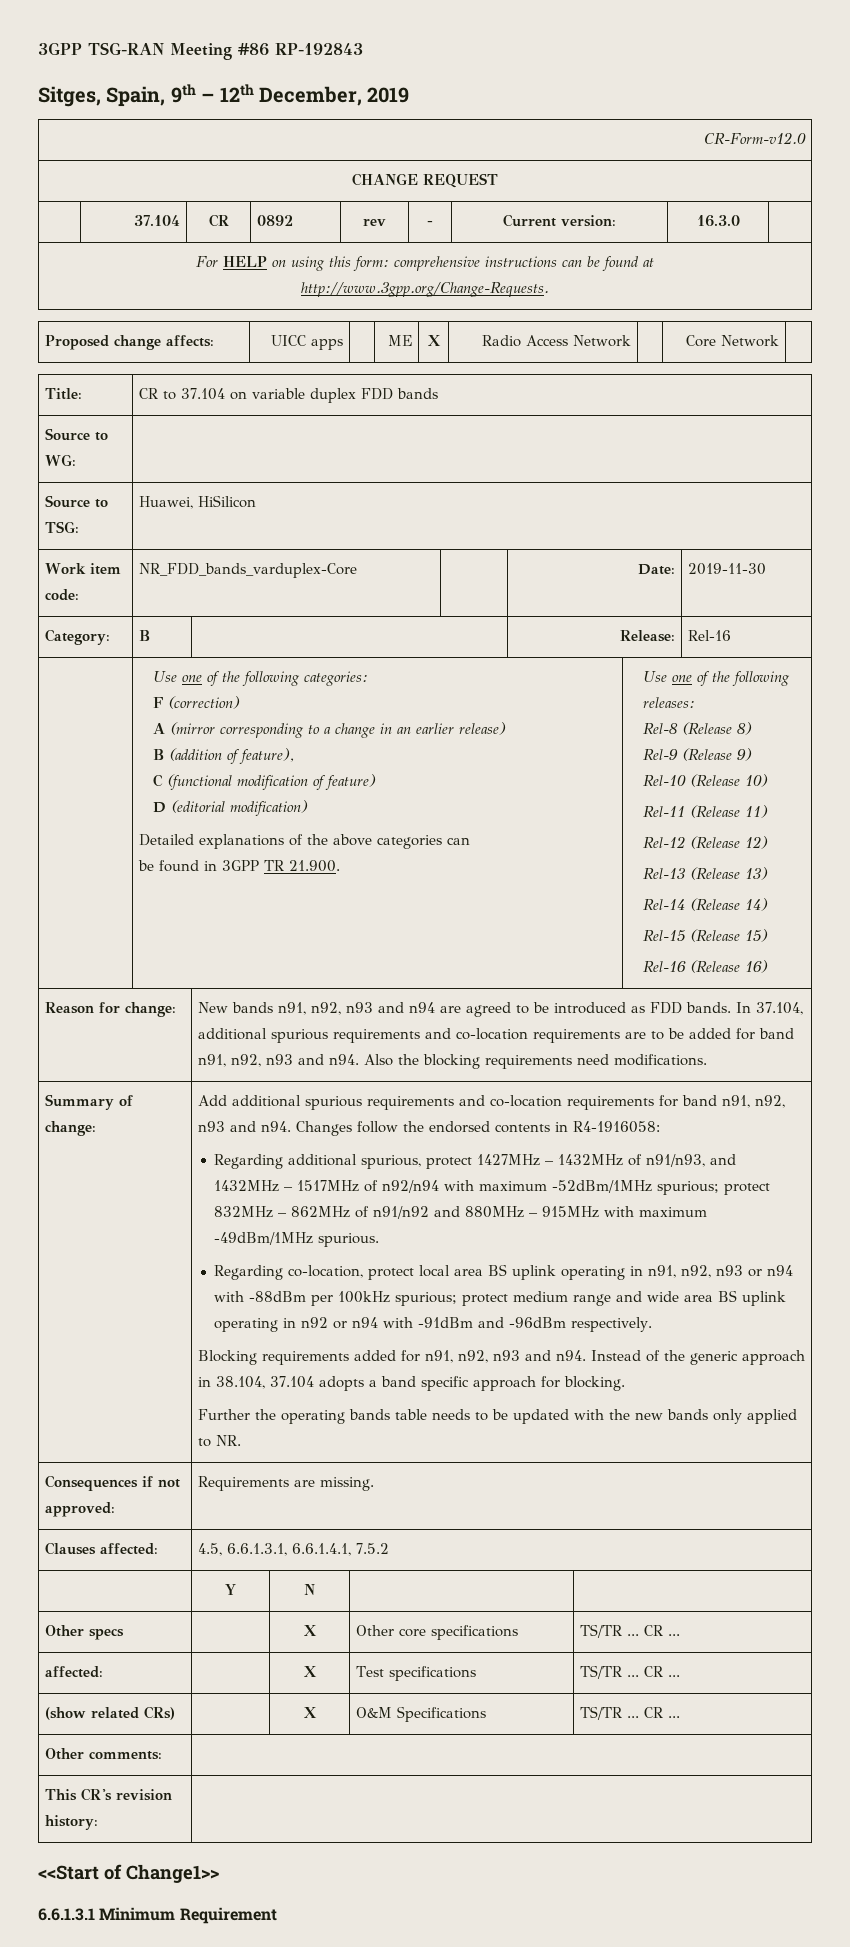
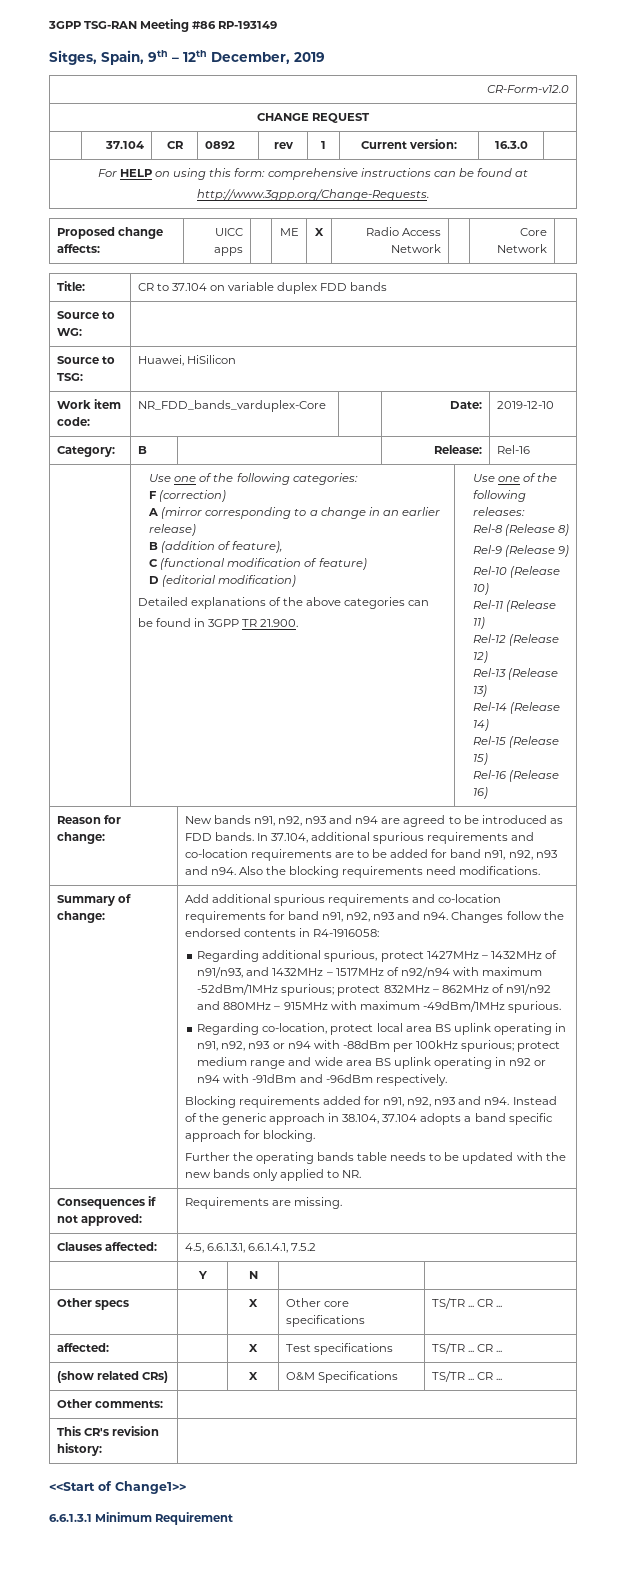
[275,43,363,55] RP-192843 -> [218,21,278,29] RP-193149
[427,221,433,226] - -> [321,141,326,149] 1
[687,563,766,575] 2019-11-30 -> [496,401,554,409] 2019-12-10

